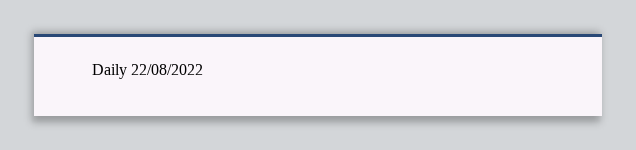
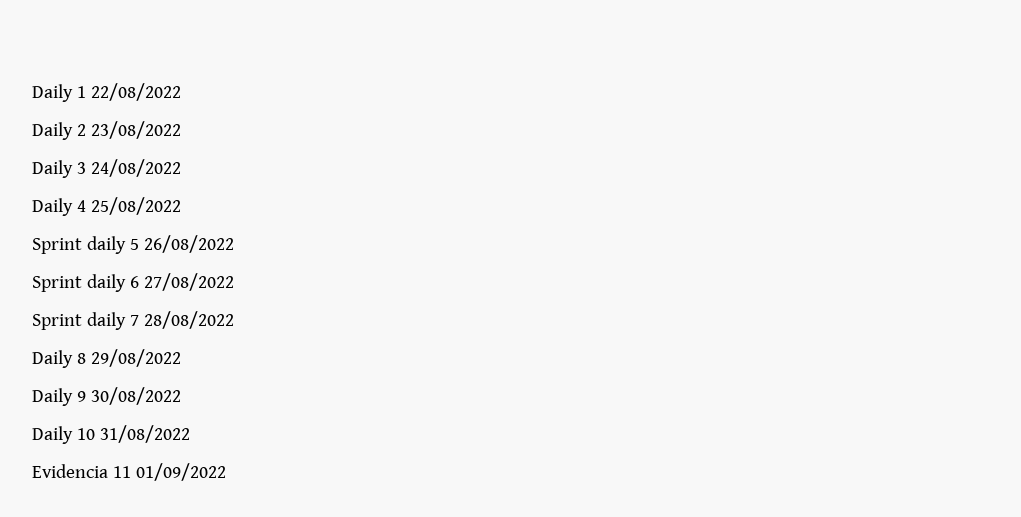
[92,64,127,79] Daily -> [32,84,86,102] Daily 1
(204, 69) none -> [32,121,181,140] [32,159,181,178] [32,197,181,216] [32,235,234,254] [32,273,234,292] [32,311,234,330] [32,349,181,368] [32,387,181,406] [32,425,190,444] [32,463,226,481] // Daily 2 23/08/2022 // Daily 3 24/08/2022 // Daily 4 25/08/2022 // Sprint daily 5 26/08/2022 // Sprint daily 6 27/08/2022 // Sprint daily 7 28/08/2022 // Daily 8 29/08/2022 // Daily 9 30/08/2022 // Daily 10 31/08/2022 // Evidencia 11 01/09/2022

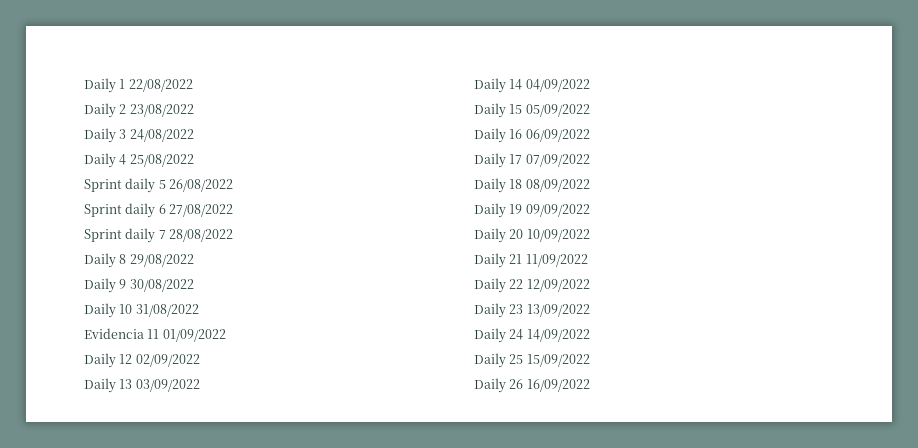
(226, 472) none -> [84,353,200,368] [84,378,200,393] [474,78,590,93] [474,103,590,118] [474,128,590,143] [474,153,590,168] [474,178,590,193] [474,203,590,218] [474,228,590,243] [474,253,588,268] [474,278,590,293] [474,303,590,318] [474,328,590,343] [474,353,590,368] [474,378,590,393] // Daily 12 02/09/2022 // Daily 13 03/09/2022 // Daily 14 04/09/2022 // Daily 15 05/09/2022 // Daily 16 06/09/2022 // Daily 17 07/09/2022 // Daily 18 08/09/2022 // Daily 19 09/09/2022 // Daily 20 10/09/2022 // Daily 21 11/09/2022 // Daily 22 12/09/2022 // Daily 23 13/09/2022 // Daily 24 14/09/2022 // Daily 25 15/09/2022 // Daily 26 16/09/2022

